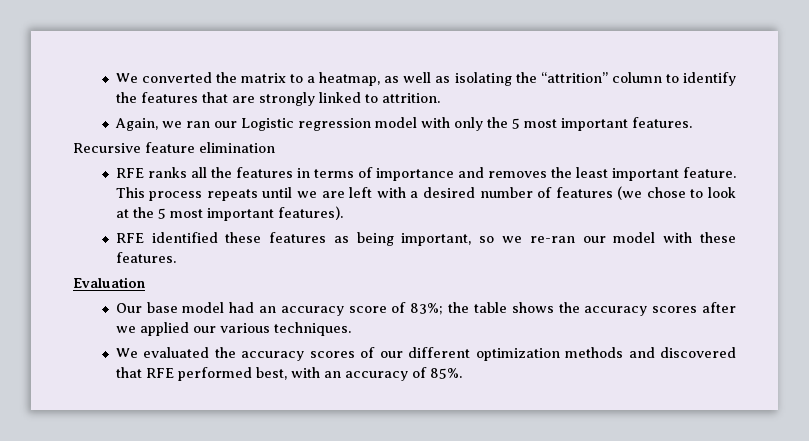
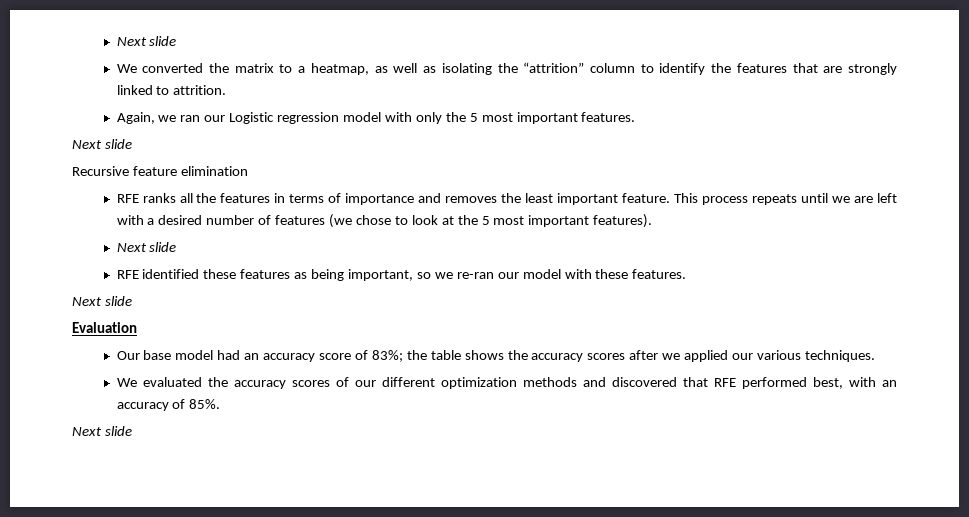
(115, 78) none -> [116,36,177,46] Next slide //
(692, 122) none -> [72,139,132,149] // Next slide
(343, 213) none -> [116,242,177,252] // Next slide
(176, 257) none -> [72,296,132,306] // Next slide
(462, 373) none -> [72,426,132,436] // Next slide

